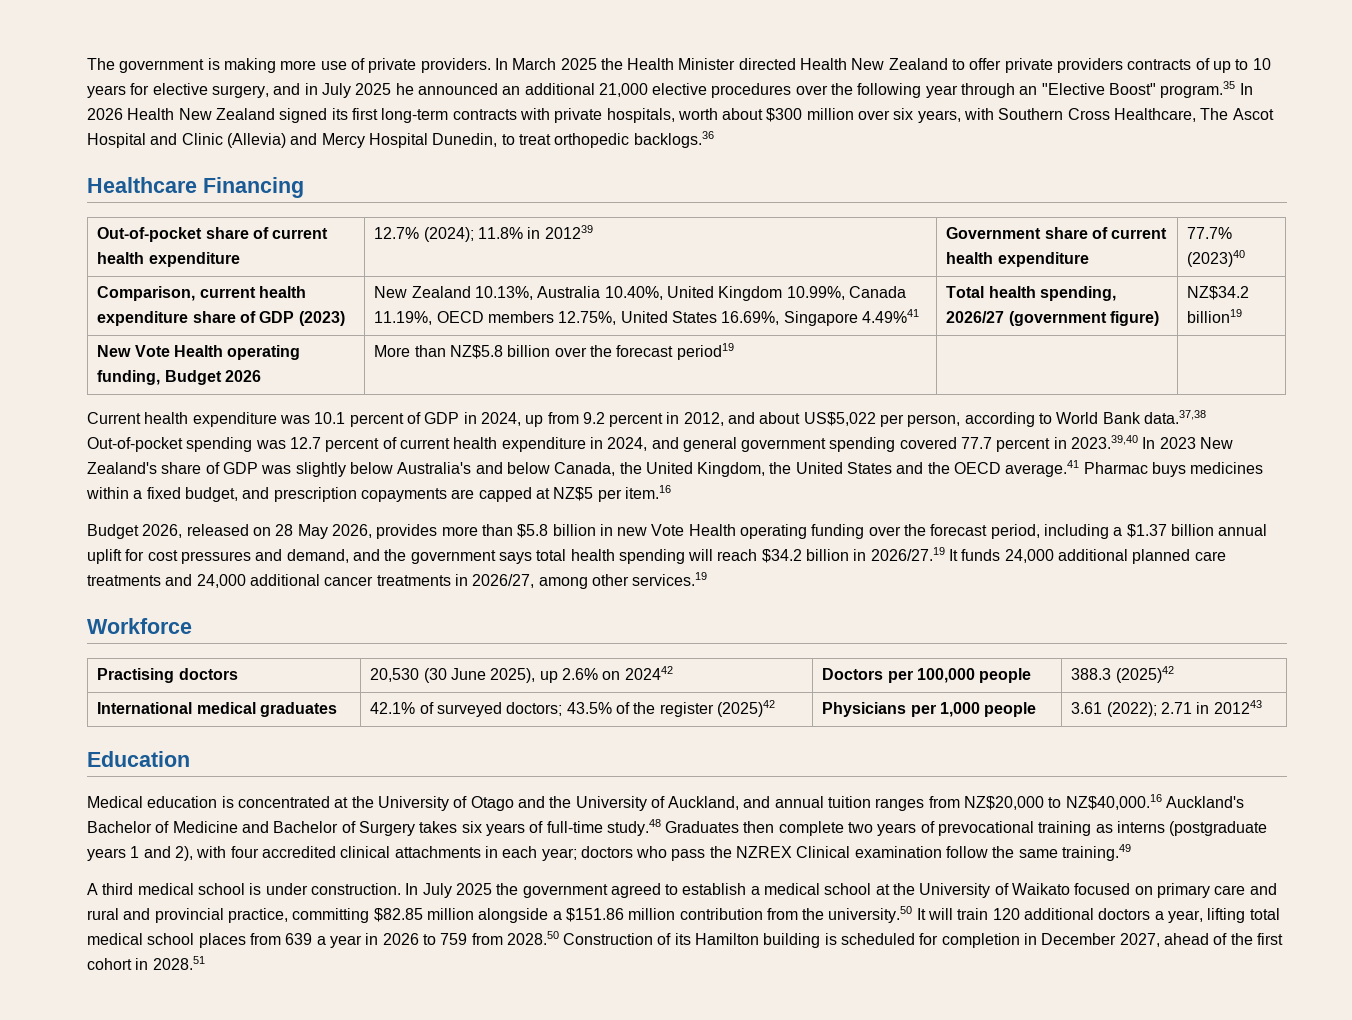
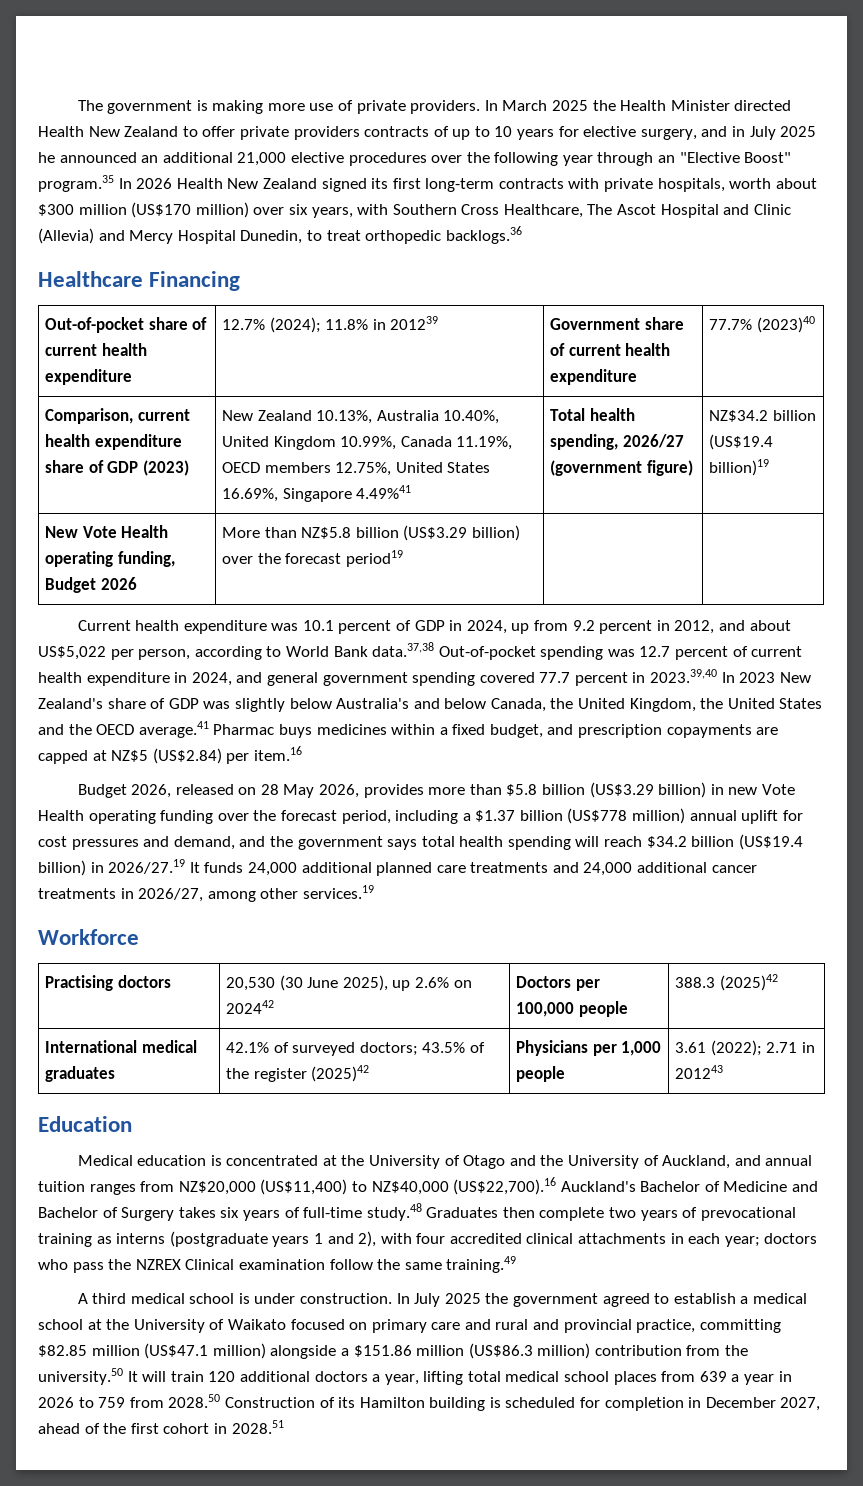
(854, 114) none -> [131,202,249,218] (US$170 million)
[1187,309,1243,323] billion19 -> [772,410,816,421] [709,434,774,450] [709,459,770,476] billion (US$19.4 billion)19
(551, 351) none -> [403,525,520,541] (US$3.29 billion)
(594, 494) none -> [152,748,222,764] (US$2.84)
(596, 530) none -> [589,782,707,798] (US$3.29 billion)
(1215, 530) none -> [567,808,686,824] (US$778 million)
(850, 555) none -> [738,834,803,850] [38,860,86,876] (US$19.4 billion)
[1048,794,1162,810] to NZ$40,000.16 -> [260,1177,557,1195] (US$11,400) to NZ$40,000 (US$22,700).16
(474, 914) none -> [144,1343,266,1359] (US$47.1 million)
(676, 914) none -> [468,1343,591,1359] (US$86.3 million)

